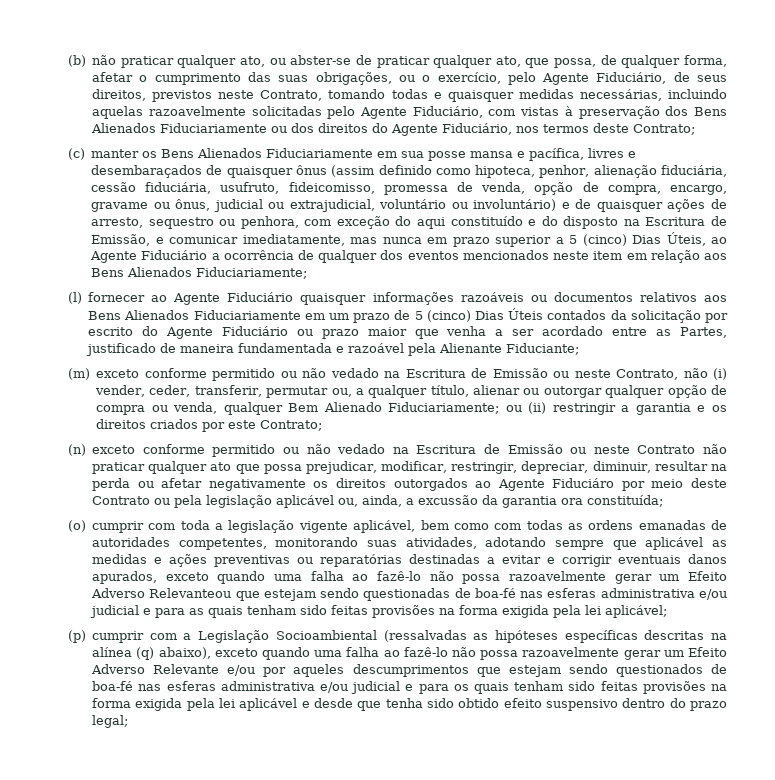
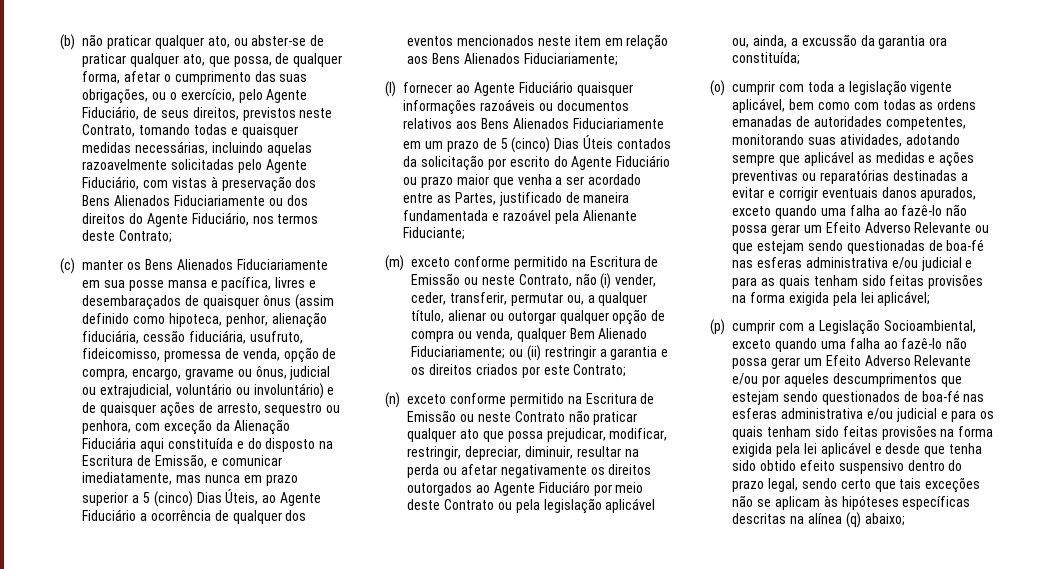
[395,216,523,229] do aqui constituído -> [215,419,290,435] [82,437,234,452] da Alienação Fiduciária aqui constituída
[280,368,379,378] ou não vedado -> (569, 263) none
[282,444,386,454] ou não vedado -> (565, 400) none
[509,571,727,584] [91,588,232,598] razoavelmente gerar um Efeito Adverso Relevanteou -> [771,222,990,236] gerar um Efeito Adverso Relevante ou
[275,630,727,643] [92,647,620,660] Socioambiental (ressalvadas as hipóteses específicas descritas na alínea (q) abaixo), exceto quando uma falha ao fazê-lo não possa razoavelmente -> [883,320,976,333] [732,337,968,352] [732,358,768,369] Socioambiental, exceto quando uma falha ao fazê-lo não possa
[92,715,129,728] legal; -> [768,477,981,493] [732,495,971,510] [732,512,905,528] legal, sendo certo que tais exceções não se aplicam às hipóteses específicas descritas na alínea (q) abaixo;

